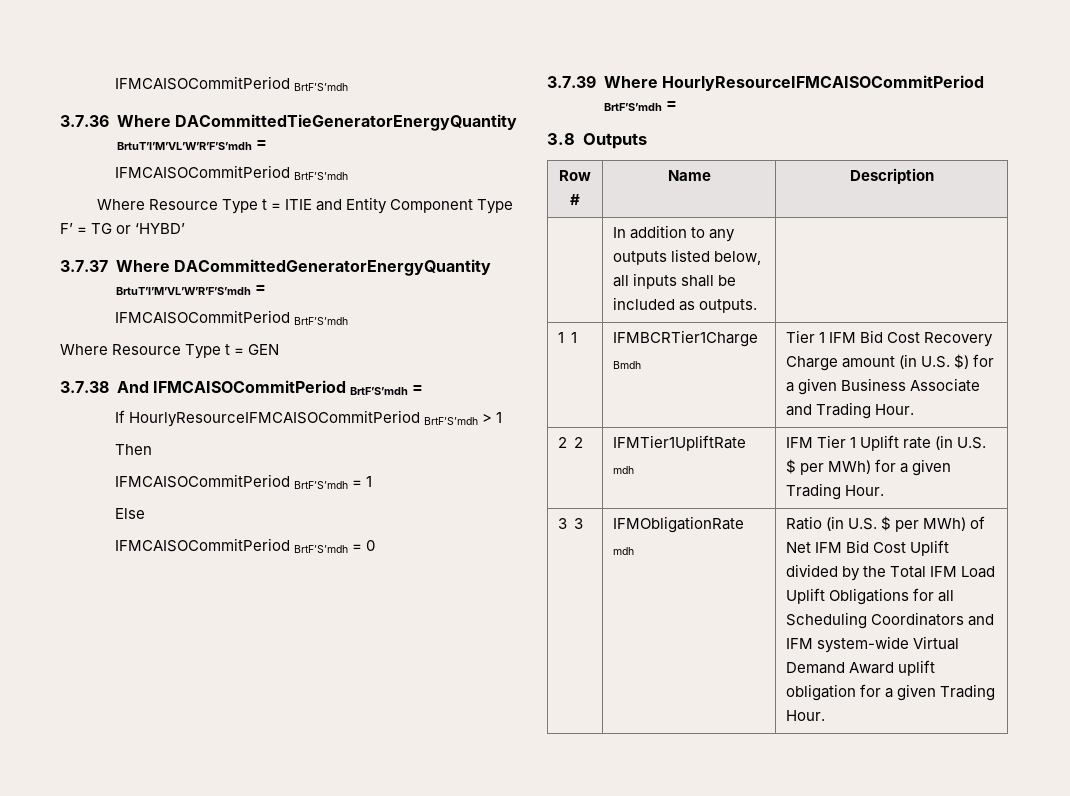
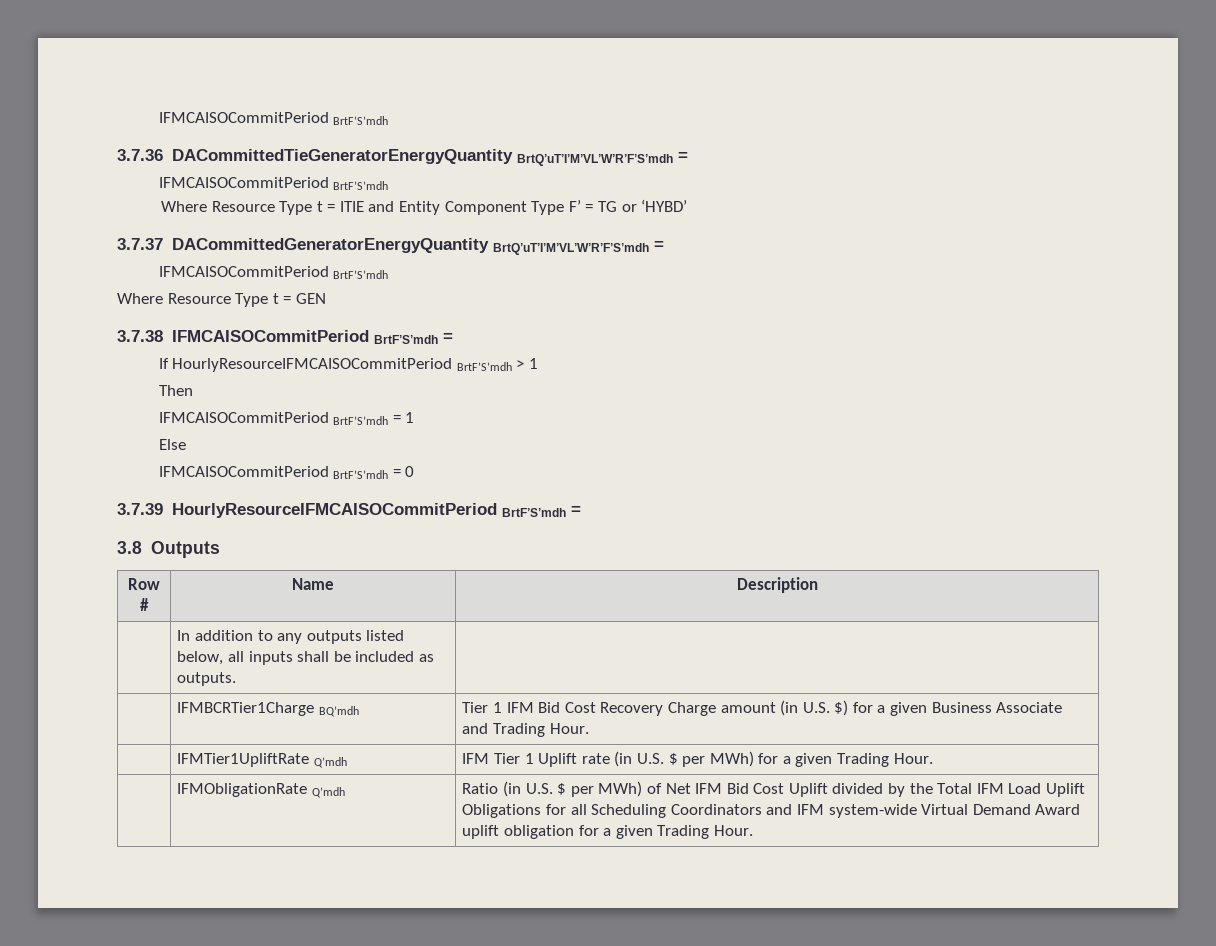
[116,114,517,131] [116,142,252,150] Where DACommittedTieGeneratorEnergyQuantity BrtuT’I’M’VL’W’R’F’S’mdh -> [171,149,673,166] DACommittedTieGeneratorEnergyQuantity BrtQ’uT’I’M’VL’W’R’F’S’mdh
[115,259,491,276] [115,287,251,295] Where DACommittedGeneratorEnergyQuantity BrtuT’I’M’VL’W’R’F’S’mdh -> [171,238,649,255] DACommittedGeneratorEnergyQuantity BrtQ’uT’I’M’VL’W’R’F’S’mdh
[116,381,149,393] And -> (163, 336) none
[603,76,658,88] Where -> (163, 509) none
[557,332,578,343] 1 1 -> (237, 679) none
[612,361,641,369] Bmdh -> [318,706,359,717] BQ’mdh
[557,437,584,448] 2 2 -> (589, 728) none
[612,466,634,474] mdh -> [313,757,347,768] Q’mdh
[557,518,584,529] 3 3 -> (933, 758) none
[612,547,634,555] mdh -> [311,787,345,798] Q’mdh

